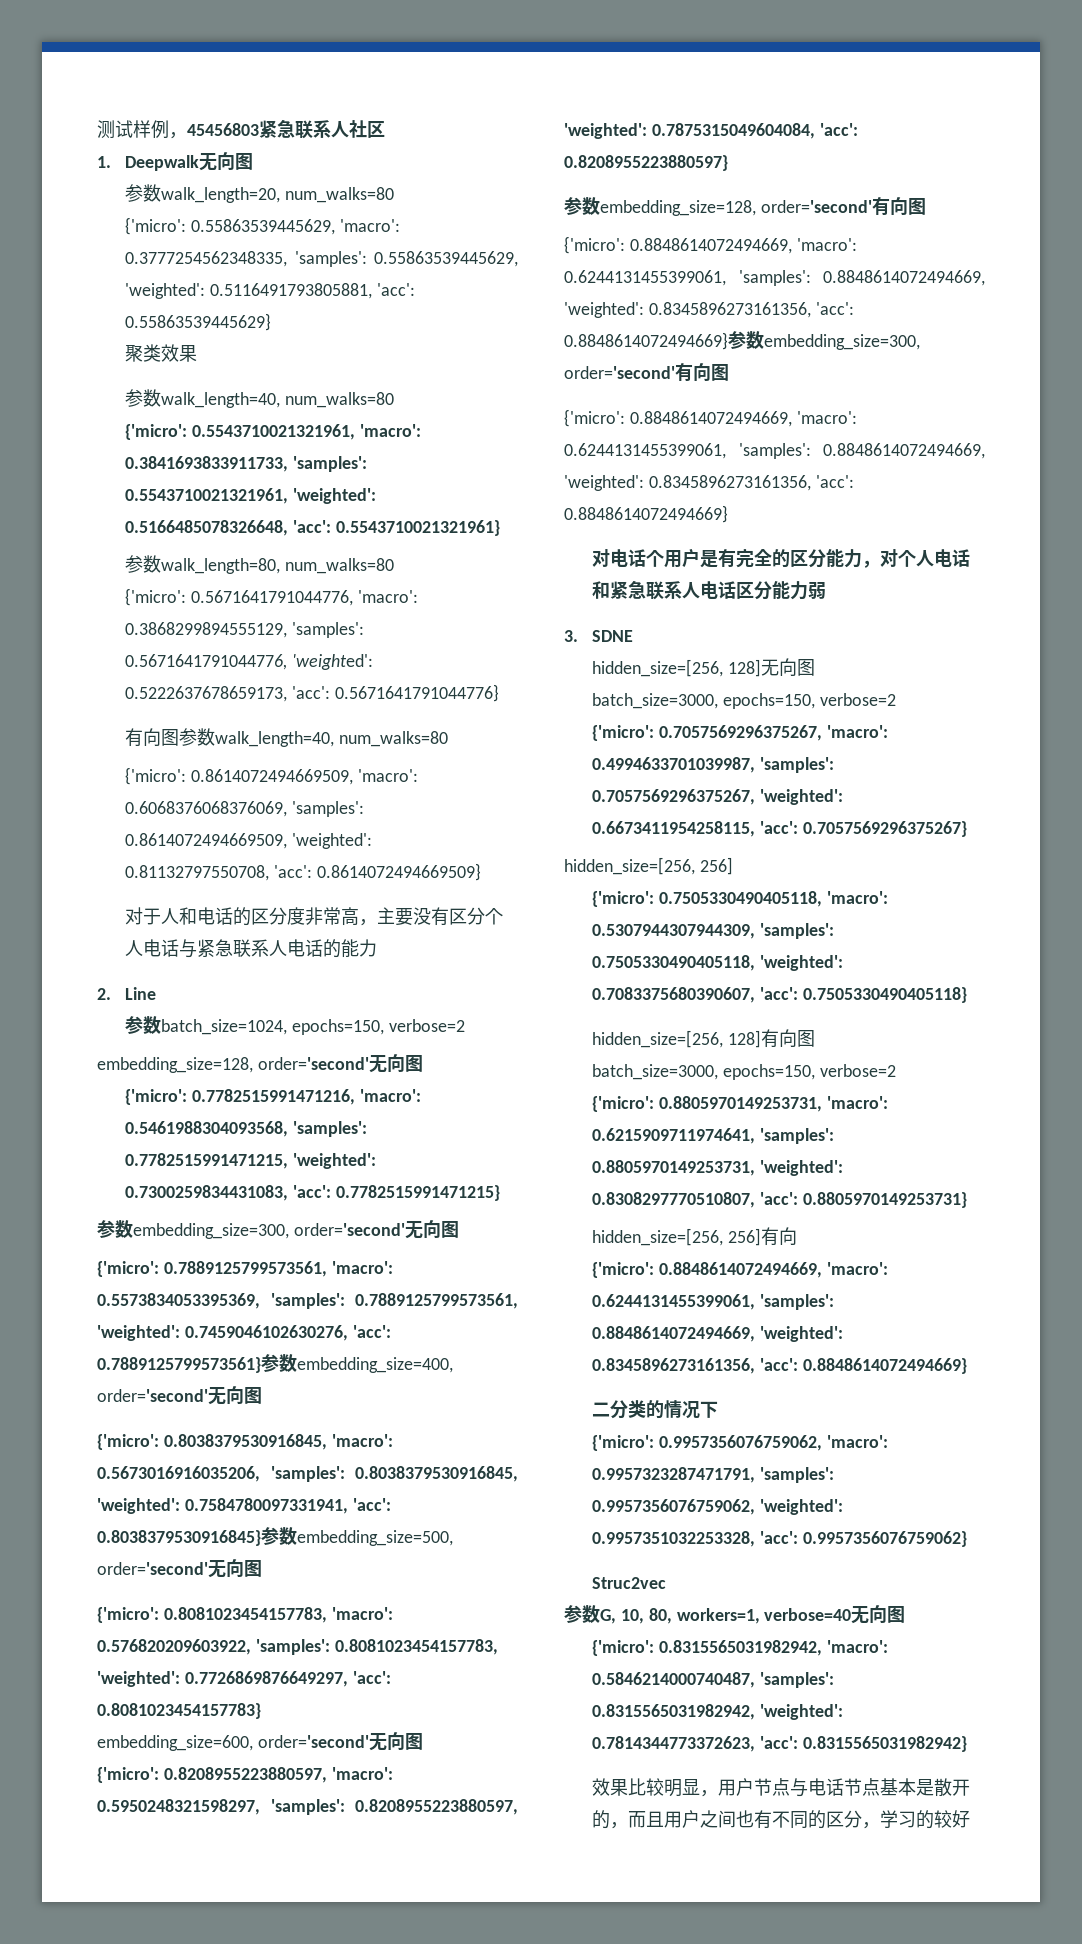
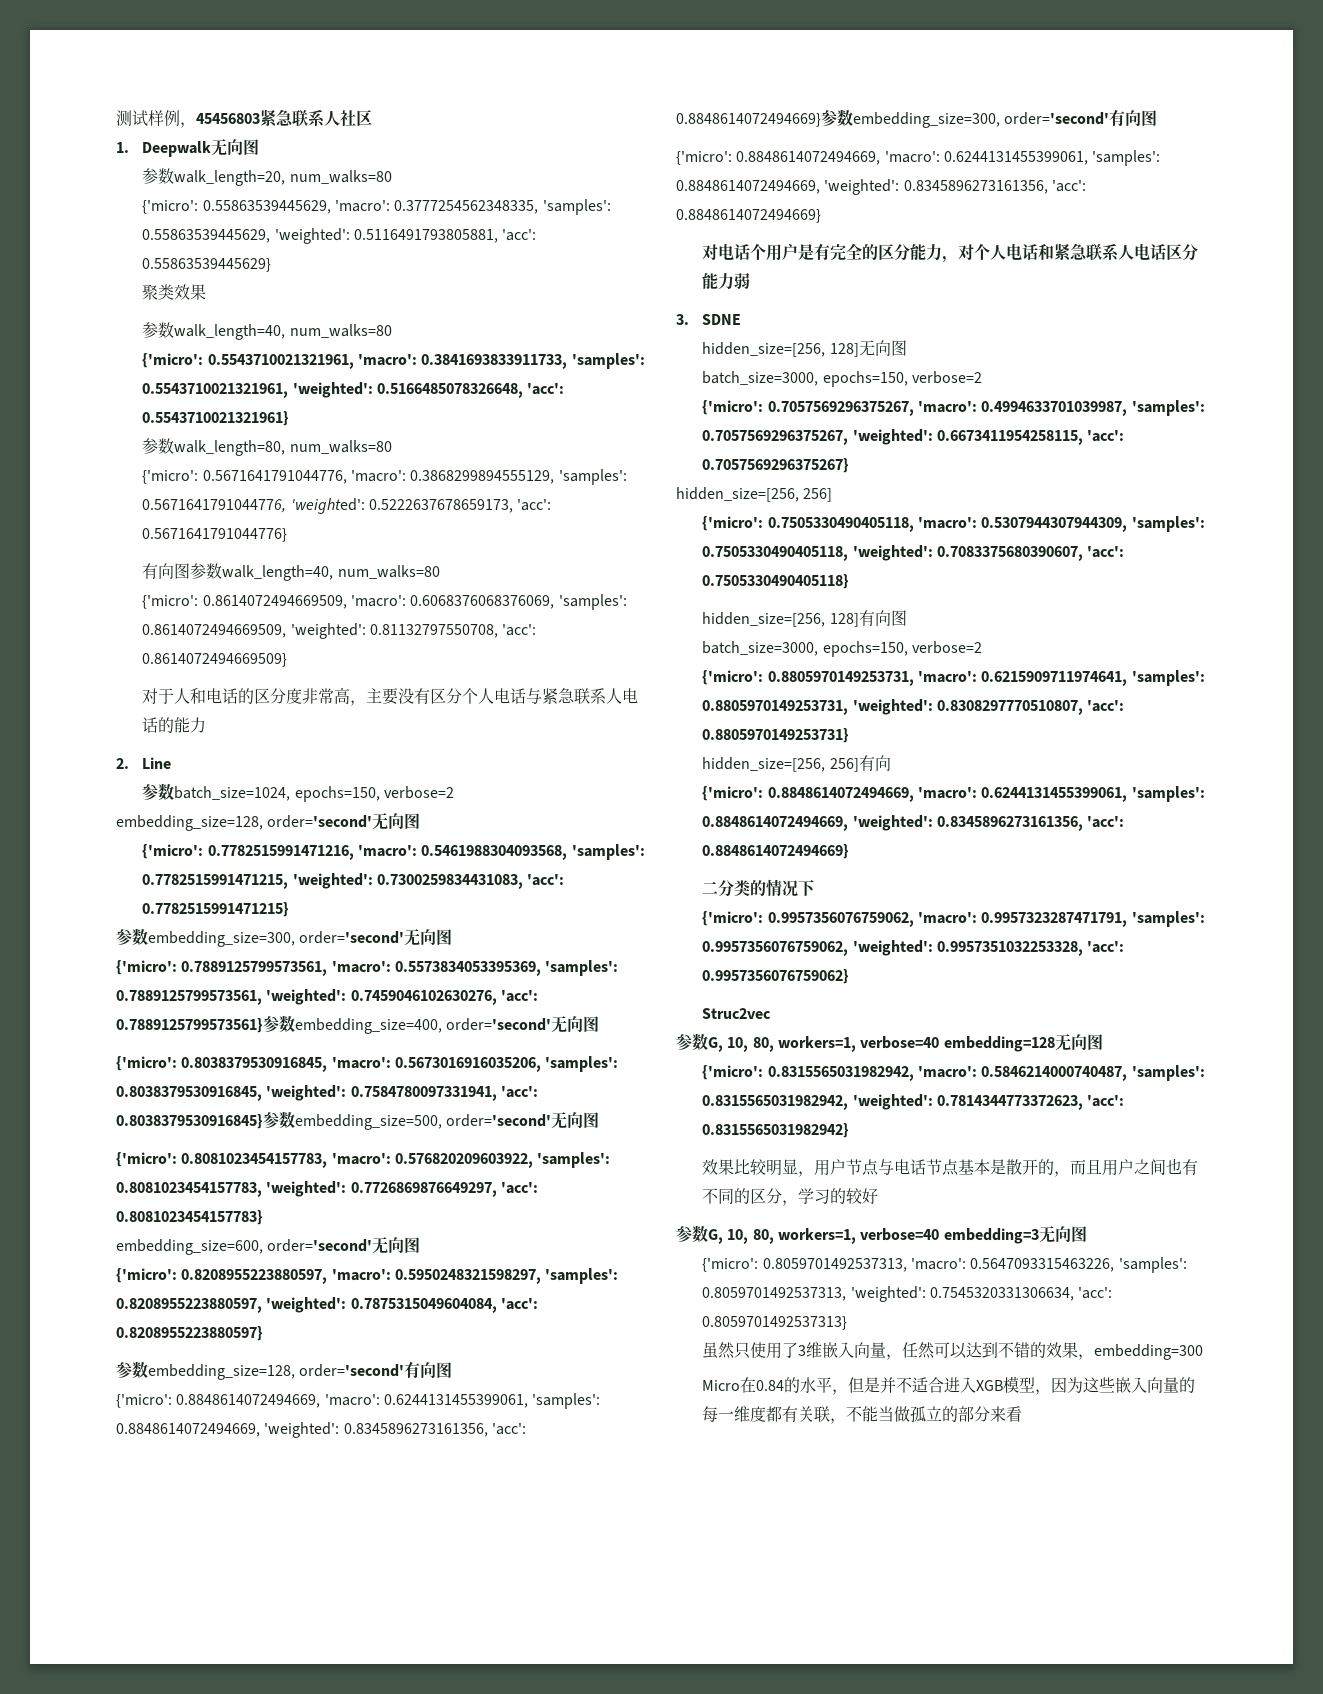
(852, 1614) none -> [943,1036,1055,1052] embedding=128
(971, 1819) none -> [676,1225,1087,1244] [702,1257,1187,1273] [702,1286,1113,1302] [702,1316,848,1330] [702,1342,1204,1360] [702,1376,1196,1395] [702,1406,1023,1424] // 参数G, 10, 80, workers=1, verbose=40 embedding=3无向图 // {'micro': 0.8059701492537313, 'macro': 0.5647093315463226, 'samples': 0.8059701492537313, 'weighted': 0.7545320331306634, 'acc': 0.8059701492537313} // 虽然只使用了3维嵌入向量，任然可以达到不错的效果，embedding=300 // Micro在0.84的水平，但是并不适合进入XGB模型，因为这些嵌入向量的每一维度都有关联，不能当做孤立的部分来看

